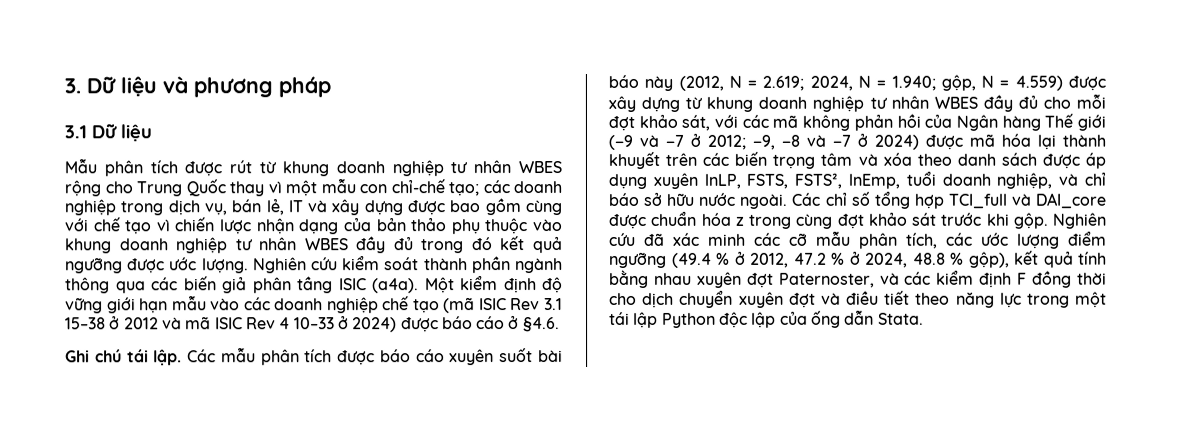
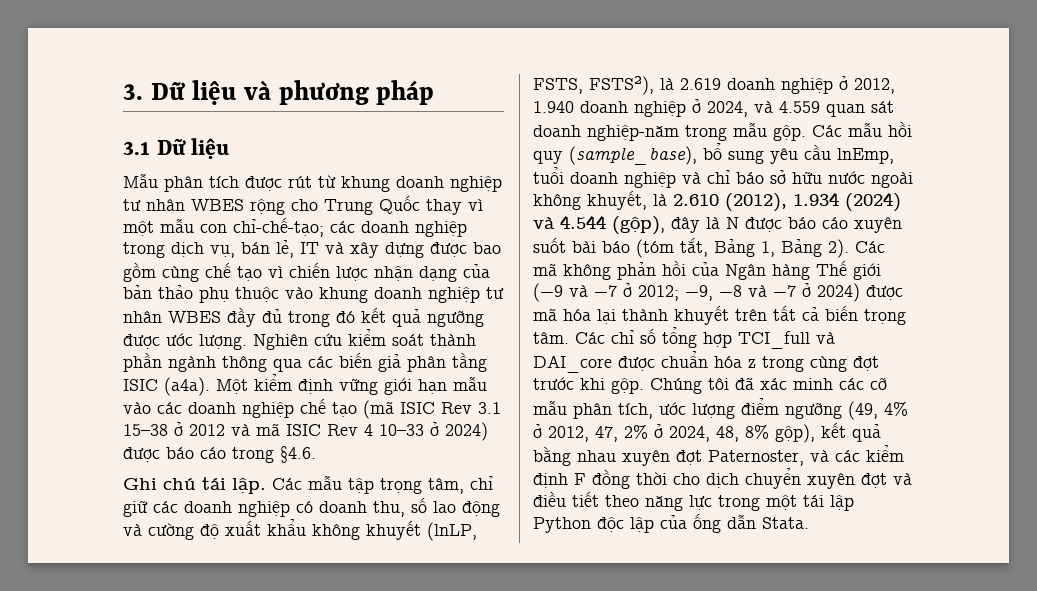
[390,179,479,197] chỉ-chế tạo; -> [233,217,324,237] chỉ-chế-tạo;
[65,218,89,232] với -> (199, 274) none
[542,277,563,294] độ -> (333, 386) none
[508,315,520,330] ở -> [232,447,274,463] trong
[260,349,333,366] phân tích -> [348,476,493,494] [123,497,500,517] [123,519,477,541] [533,76,895,95] [533,99,894,117] [533,121,912,141] [533,143,894,165] [533,167,913,188] [533,190,901,212] [533,215,739,235] tập trọng tâm, chỉ giữ các doanh nghiệp có doanh thu, số lao động và cường độ xuất khẩu không khuyết (lnLP, FSTS, FSTS²), là 2.619 doanh nghiệp ở 2012, 1.940 doanh nghiệp ở 2024, và 4.559 quan sát doanh nghiệp-năm trong mẫu gộp. Các mẫu hồi quy (sample_base), bổ sung yêu cầu lnEmp, tuổi doanh nghiệp và chỉ báo sở hữu nước ngoài không khuyết, là 2.610 (2012), 1.934 (2024) và 4.544 (gộp), đây là N
[644,74,1106,91] [608,93,1106,112] [608,113,769,131] này (2012, N = 2.619; 2024, N = 1.940; gộp, N = 4.559) được xây dựng từ khung doanh nghiệp tư nhân WBES đầy đủ cho mỗi đợt khảo sát, với các -> [636,237,885,258] (tóm tắt, Bảng 1, Bảng 2). Các
[702,151,1106,169] [608,170,1106,189] [608,191,788,209] các biến trọng tâm và xóa theo danh sách được áp dụng xuyên lnLP, FSTS, FSTS², lnEmp, tuổi doanh nghiệp, và chỉ báo sở hữu nước ngoài. -> [773,305,906,325] [533,331,569,344] tất cả biến trọng tâm.
[867,211,937,226] khảo sát -> (879, 363) none
[1052,212,1107,229] [609,232,636,246] Nghiên cứu -> [650,377,729,394] Chúng tôi
[946,232,973,246] các -> (653, 411) none
[671,250,964,268] (49.4 % ở 2012, 47.2 % ở 2024, 48.8 % -> [848,401,908,420] [533,424,769,442] (49, 4% ở 2012, 47, 2% ở 2024, 48, 8%
[1078,251,1107,265] tính -> (881, 433) none

